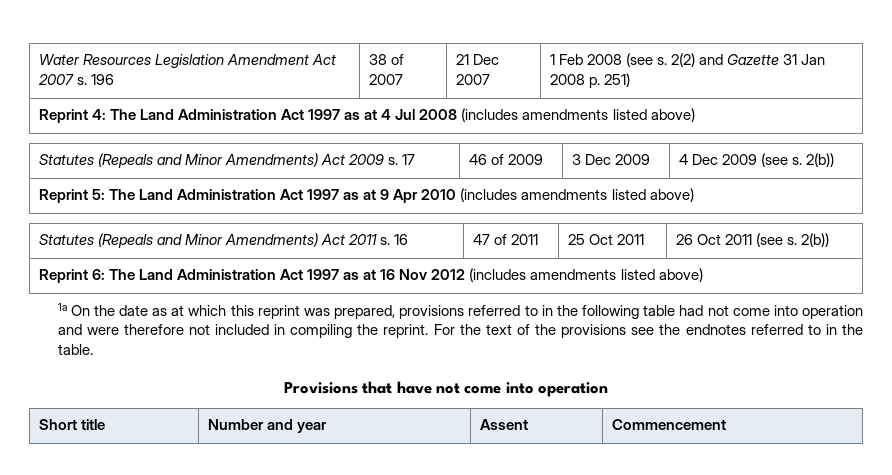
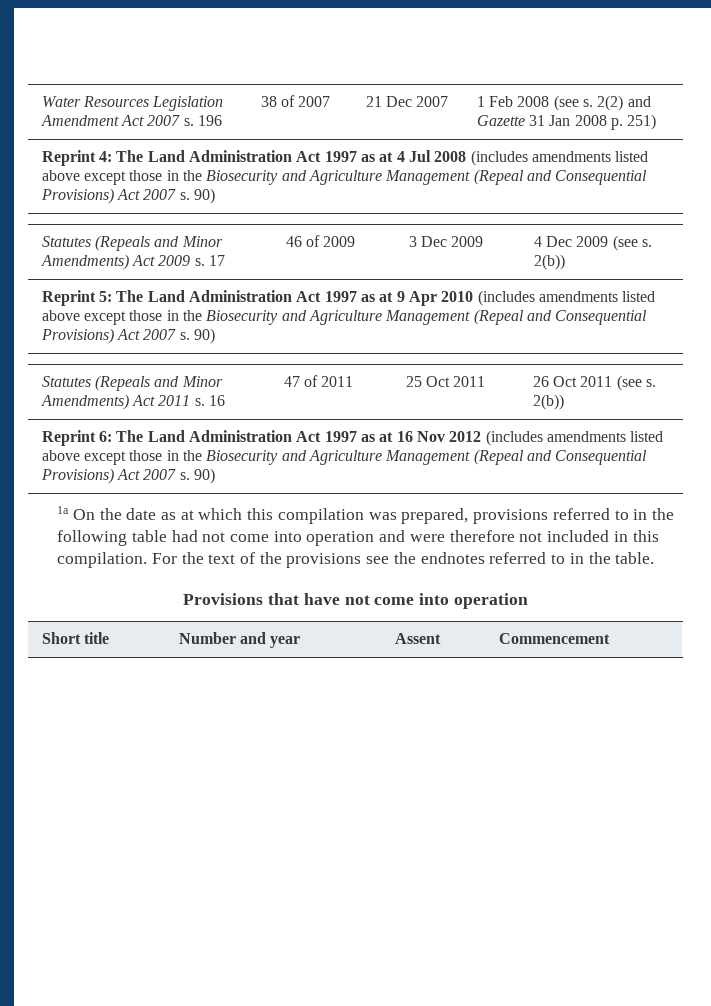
[650,108,695,122] above) -> [41,169,648,185] [40,188,216,204] above except those in the Biosecurity and Agriculture Management (Repeal and Consequential Provisions) Act 2007 s. 90)
[649,188,694,202] above) -> [41,309,648,325] [40,328,216,344] above except those in the Biosecurity and Agriculture Management (Repeal and Consequential Provisions) Act 2007 s. 90)
[658,268,703,282] above) -> [41,449,648,465] [40,468,216,484] above except those in the Biosecurity and Agriculture Management (Repeal and Consequential Provisions) Act 2007 s. 90)
[257,305,300,319] reprint -> [277,508,364,524] compilation
[290,324,429,338] compiling the reprint. -> [632,530,659,542] [57,552,148,568] this compilation.

